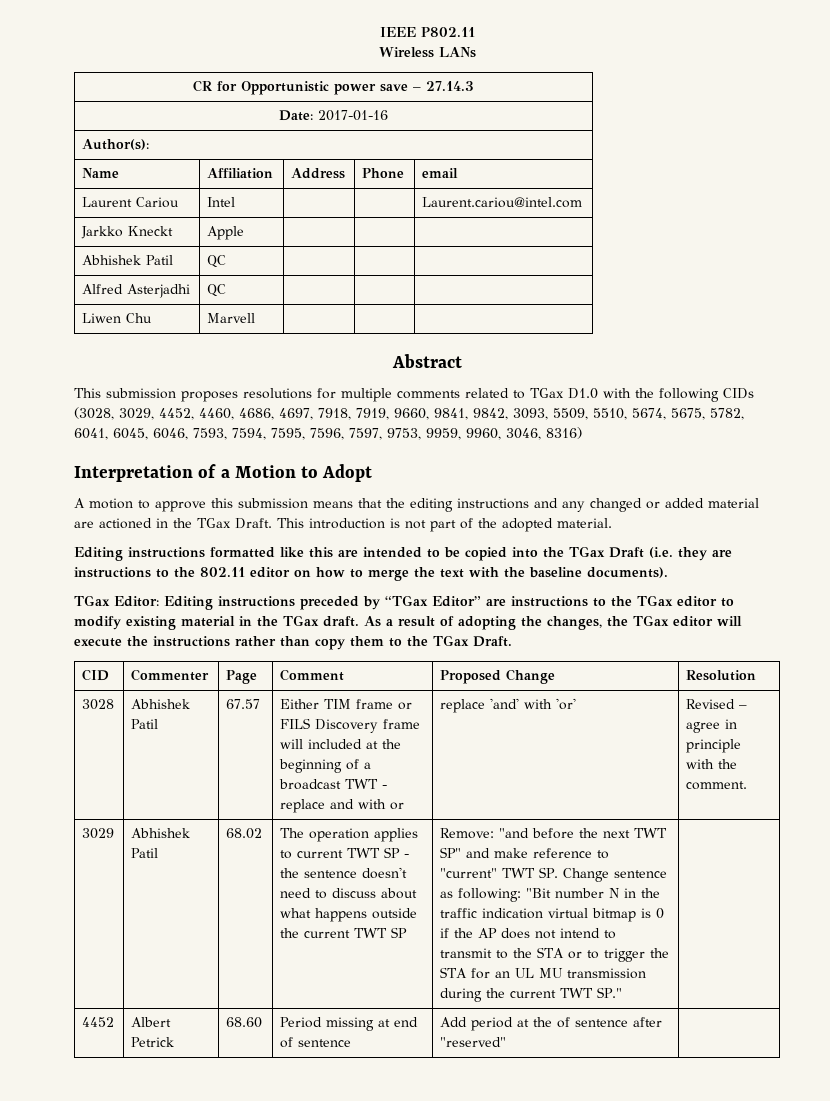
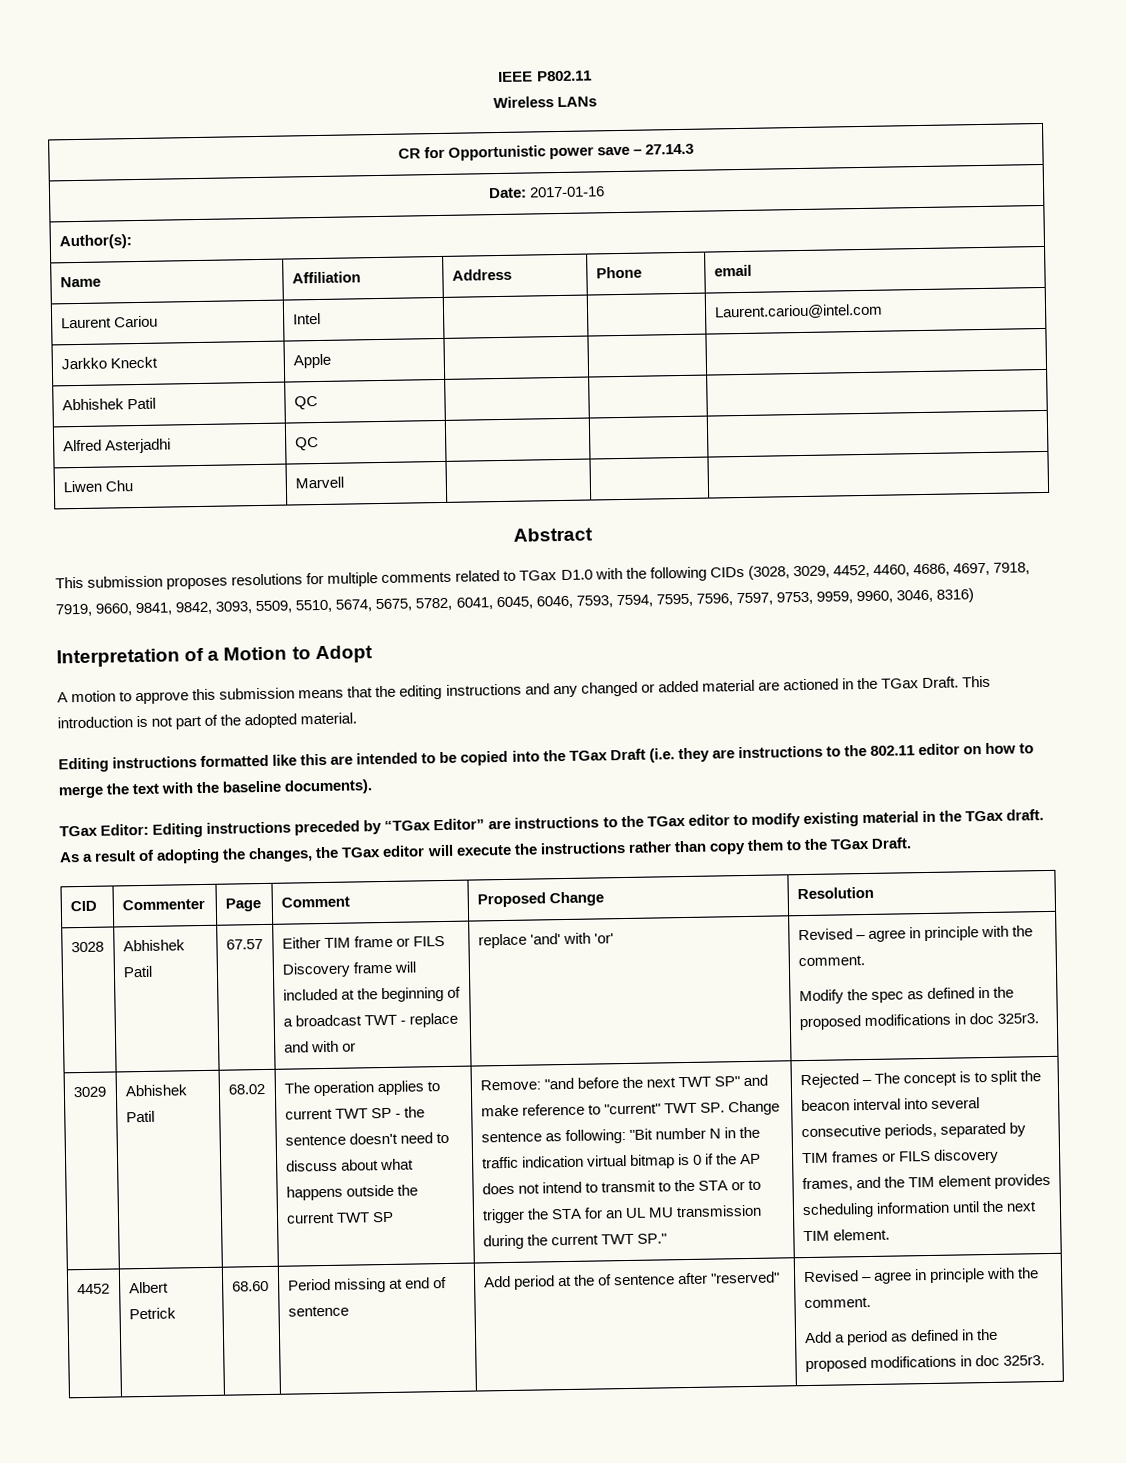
(748, 785) none -> [798,986,1014,1005] [798,1012,1039,1031] // Modify the spec as defined in the proposed modifications in doc 325r3.
(623, 992) none -> [799,1070,1041,1089] [800,1097,980,1112] [800,1122,1026,1139] [801,1148,999,1164] [801,1173,1051,1192] [801,1200,1037,1219] [802,1228,890,1242] Rejected – The concept is to split the beacon interval into several consecutive periods, separated by TIM frames or FILS discovery frames, and the TIM element provides scheduling information until the next TIM element.
(507, 1042) none -> [802,1267,1039,1284] [803,1296,871,1309] [803,1328,998,1346] [804,1354,1045,1373] Revised – agree in principle with the comment. // Add a period as defined in the proposed modifications in doc 325r3.

